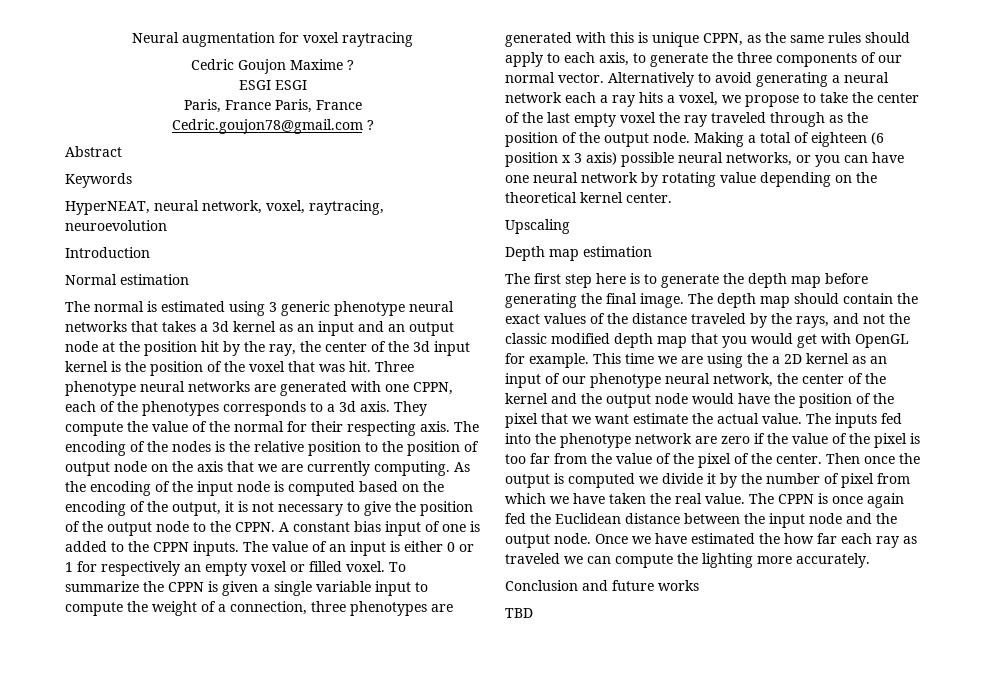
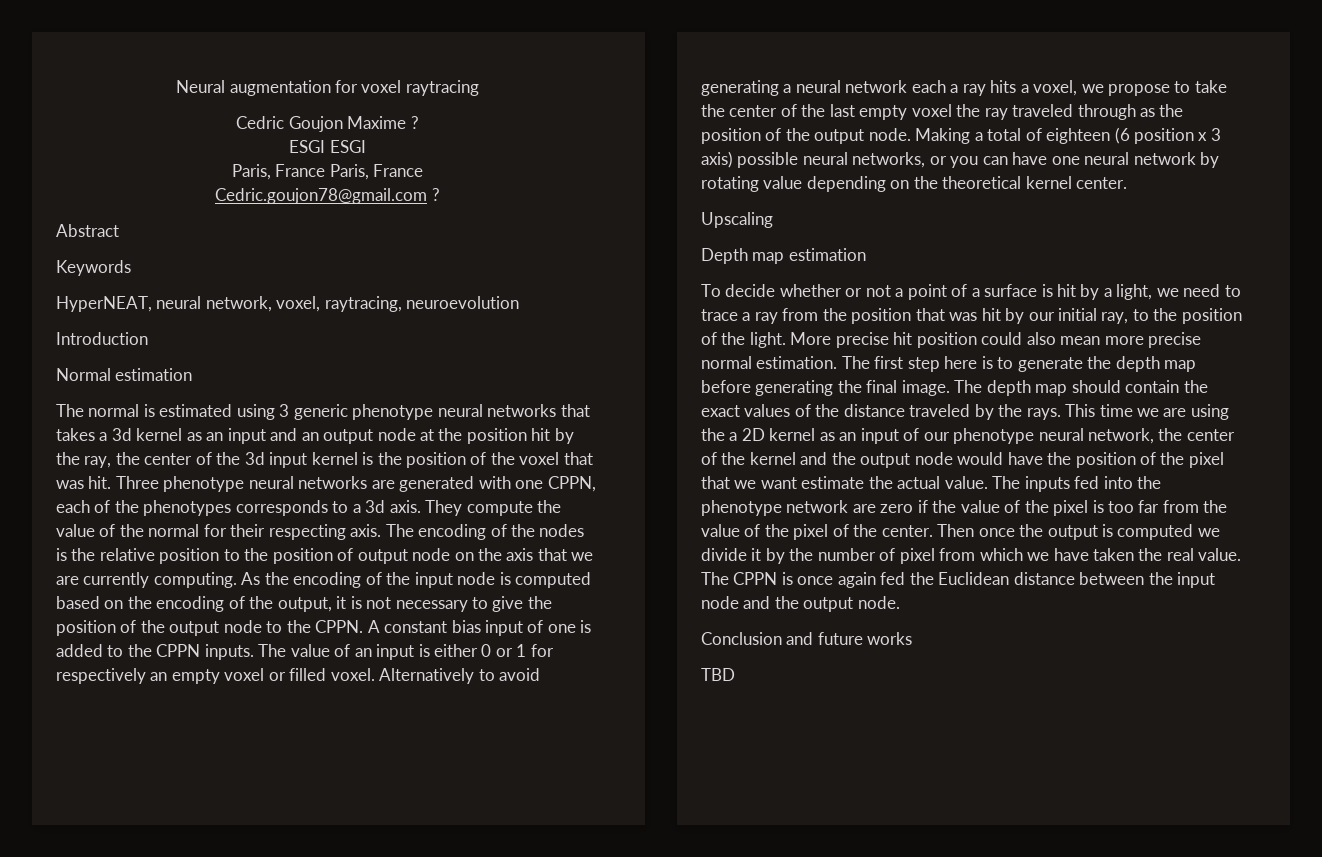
[389,562,406,572] [65,581,428,596] [65,601,453,616] [505,32,910,47] [505,52,902,67] [505,72,604,83] To summarize the CPPN is given a single variable input to compute the weight of a connection, three phenotypes are generated with this is unique CPPN, as the same rules should apply to each axis, to generate the three components of our normal vector. -> (375, 674) none
(652, 251) none -> [701,284,1241,300] [701,308,1242,324] [701,332,1202,348] [701,356,838,369] To decide whether or not a point of a surface is hit by a light, we need to trace a ray from the position that was hit by our initial ray, to the position of the light. More precise hit position could also mean more precise normal estimation.
[796,313,910,328] [505,333,909,348] [505,353,589,368] rays, and not the classic modified depth map that you would get with OpenGL for example. -> [1026,408,1061,420] rays.
[595,533,917,548] [505,553,870,568] Once we have estimated the how far each ray as traveled we can compute the lighting more accurately. -> (900, 602) none

